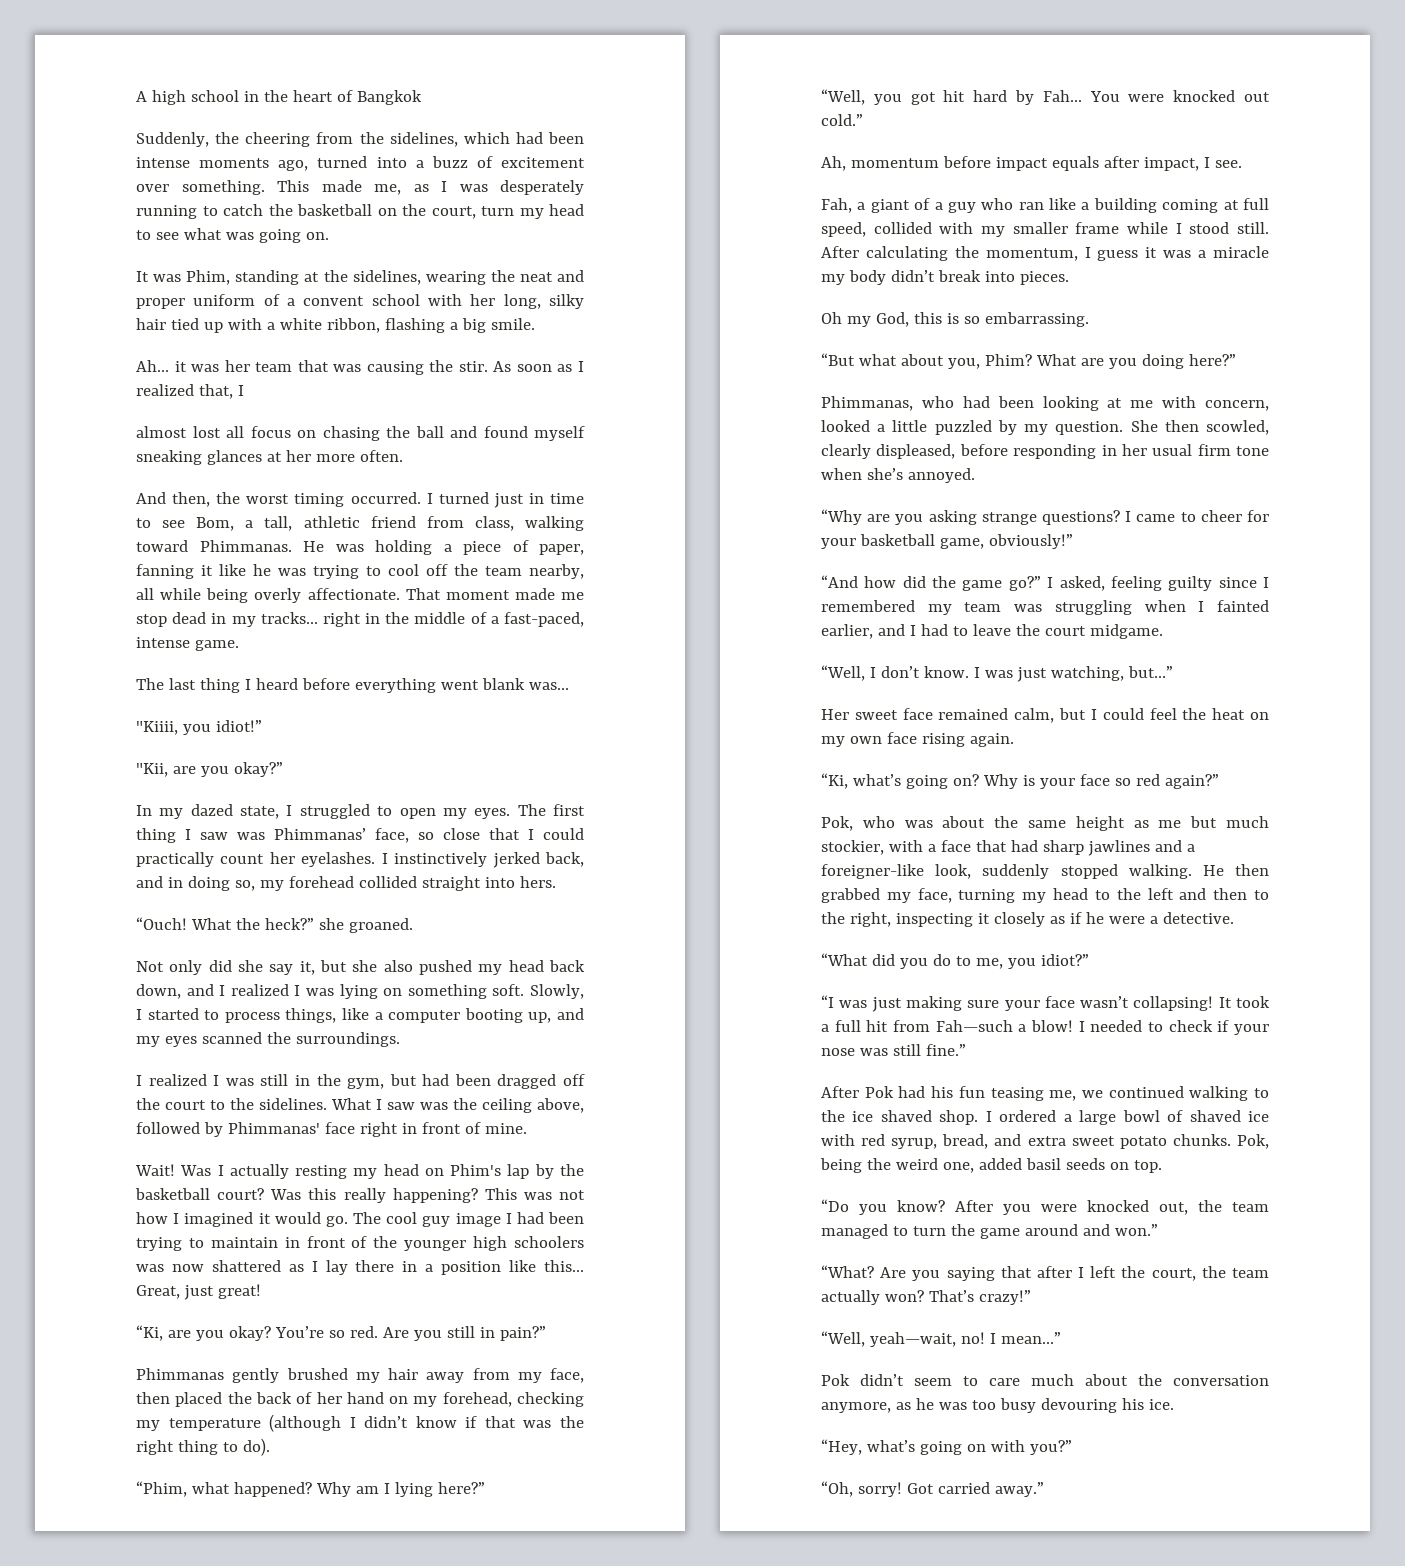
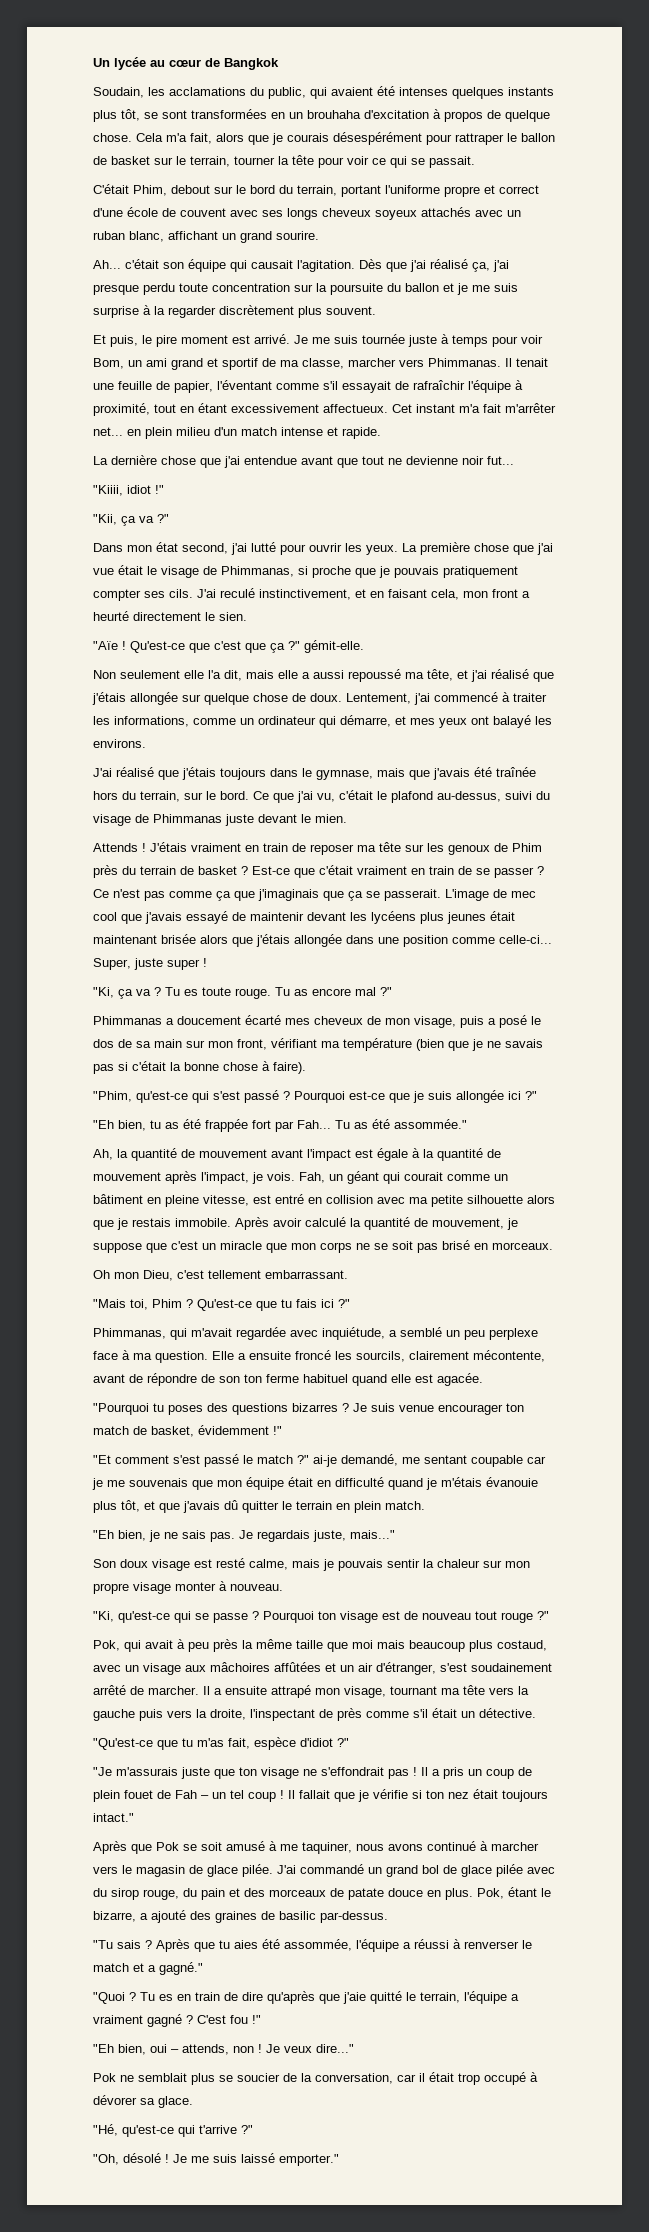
[136,90,422,105] [136,132,584,147] [136,156,585,171] [136,180,584,195] [136,204,584,219] [136,228,329,243] [136,270,585,285] [136,294,584,309] [136,318,535,333] [136,360,584,375] [136,384,244,399] [136,426,585,441] [136,450,403,465] [136,492,585,508] [136,516,584,531] [136,540,584,555] [136,564,584,579] [136,588,584,603] [136,612,584,627] [136,637,239,651] [136,678,569,693] A high school in the heart of Bangkok // Suddenly, the cheering from the sidelines, which had been intense moments ago, turned into a buzz of excitement over something. This made me, as I was desperately running to catch the basketball on the court, turn my head to see what was going on. // It was Phim, standing at the sidelines, wearing the neat and proper uniform of a convent school with her long, silky hair tied up with a white ribbon, flashing a big smile. // Ah... it was her team that was causing the stir. As soon as I realized that, I // almost lost all focus on chasing the ball and found myself sneaking glances at her more often. // And then, the worst timing occurred. I turned just in time to see Bom, a tall, athletic friend from class, walking toward Phimmanas. He was holding a piece of paper, fanning it like he was trying to cool off the team nearby, all while being overly affectionate. That moment made me stop dead in my tracks... right in the middle of a fast-paced, intense game. // The last thing I heard before everything went blank was... -> [93,57,279,70] [93,86,554,99] [93,109,550,122] [93,132,555,145] [93,155,475,168] [93,184,539,197] [93,207,521,220] [93,231,319,243] [93,259,509,272] [93,283,518,295] [93,305,376,318] [93,334,543,347] [93,358,548,370] [93,380,523,393] [93,403,556,416] [93,427,381,439] [93,455,514,468] Un lycée au cœur de Bangkok // Soudain, les acclamations du public, qui avaient été intenses quelques instants plus tôt, se sont transformées en un brouhaha d'excitation à propos de quelque chose. Cela m'a fait, alors que je courais désespérément pour rattraper le ballon de basket sur le terrain, tourner la tête pour voir ce qui se passait. // C'était Phim, debout sur le bord du terrain, portant l'uniforme propre et correct d'une école de couvent avec ses longs cheveux soyeux attachés avec un ruban blanc, affichant un grand sourire. // Ah... c'était son équipe qui causait l'agitation. Dès que j'ai réalisé ça, j'ai presque perdu toute concentration sur la poursuite du ballon et je me suis surprise à la regarder discrètement plus souvent. // Et puis, le pire moment est arrivé. Je me suis tournée juste à temps pour voir Bom, un ami grand et sportif de ma classe, marcher vers Phimmanas. Il tenait une feuille de papier, l'éventant comme s'il essayait de rafraîchir l'équipe à proximité, tout en étant excessivement affectueux. Cet instant m'a fait m'arrêter net... en plein milieu d'un match intense et rapide. // La dernière chose que j'ai entendue avant que tout ne devienne noir fut...
[182,720,262,735] you idiot!” -> [127,485,164,494] idiot !"
[172,762,283,777] [136,804,585,819] [136,828,584,843] [136,852,584,868] [136,876,556,891] [136,917,413,933] [136,960,585,975] [136,984,584,999] [136,1008,584,1023] [136,1032,400,1047] [136,1074,585,1089] [136,1098,584,1113] [136,1122,527,1137] [135,1164,584,1179] [135,1188,585,1203] [136,1212,584,1227] [136,1236,584,1251] [136,1260,585,1275] [136,1284,261,1300] [136,1325,546,1341] [136,1368,584,1383] [136,1392,584,1407] [136,1414,584,1432] [136,1438,270,1456] [136,1481,485,1497] [821,89,1270,105] [821,114,863,126] [821,156,1242,171] [821,198,1269,213] [821,222,1269,237] [821,246,1269,261] [821,270,1069,285] [821,312,1089,327] [821,353,1236,369] [821,396,1269,411] [821,420,1269,435] [821,444,1269,459] [821,468,975,483] [821,509,1269,525] [821,534,1073,549] [821,575,1269,591] [821,600,1269,615] [821,624,1163,639] [821,665,1173,682] [821,708,1269,723] [821,732,1014,747] [821,773,1219,789] [821,816,1269,831] [821,840,1195,856] [821,864,1269,879] [821,888,1269,903] [821,912,1234,927] [821,953,1089,969] [821,995,1270,1012] [821,1020,1269,1035] [821,1044,966,1056] [821,1086,1269,1101] [821,1110,1269,1125] [821,1134,1269,1149] [820,1158,1162,1173] [821,1199,1269,1215] [821,1224,1158,1239] [821,1265,1269,1281] [821,1290,1031,1305] [821,1331,1061,1347] [821,1374,1269,1386] [821,1398,1174,1413] [821,1439,1072,1455] [821,1481,1044,1497] are you okay?” // In my dazed state, I struggled to open my eyes. The first thing I saw was Phimmanas’ face, so close that I could practically count her eyelashes. I instinctively jerked back, and in doing so, my forehead collided straight into hers. // “Ouch! What the heck?” she groaned. // Not only did she say it, but she also pushed my head back down, and I realized I was lying on something soft. Slowly, I started to process things, like a computer booting up, and my eyes scanned the surroundings. // I realized I was still in the gym, but had been dragged off the court to the sidelines. What I saw was the ceiling above, followed by Phimmanas' face right in front of mine. // Wait! Was I actually resting my head on Phim's lap by the basketball court? Was this really happening? This was not how I imagined it would go. The cool guy image I had been trying to maintain in front of the younger high schoolers was now shattered as I lay there in a position like this... Great, just great! // “Ki, are you okay? You’re so red. Are you still in pain?” // Phimmanas gently brushed my hair away from my face, then placed the back of her hand on my forehead, checking my temperature (although I didn’t know if that was the right thing to do). // “Phim, what happened? Why am I lying here?” // “Well, you got hit hard by Fah... You were knocked out cold.” // Ah, momentum before impact equals after impact, I see. // Fah, a giant of a guy who ran like a building coming at full speed, collided with my smaller frame while I stood still. After calculating the momentum, I guess it was a miracle my body didn’t break into pieces. // Oh my God, this is so embarrassing. // “But what about you, Phim? What are you doing here?” // Phimmanas, who had been looking at me with concern, looked a little puzzled by my question. She then scowled, clearly displeased, before responding in her usual firm tone when she’s annoyed. // “Why are you asking strange questions? I came to cheer for your basketball game, obviously!” // “And how did the game go?” I asked, feeling guilty since I remembered my team was struggling when I fainted earlier, and I had to leave the court midgame. // “Well, I don’t know. I was just watching, but…” // Her sweet face remained calm, but I could feel the heat on my own face rising again. // “Ki, what’s going on? Why is your face so red again?” // Pok, who was about the same height as me but much stockier, with a face that had sharp jawlines and a foreigner-like look, suddenly stopped walking. He then grabbed my face, turning my head to the left and then to the right, inspecting it closely as if he were a detective. // “What did you do to me, you idiot?” // “I was just making sure your face wasn’t collapsing! It took a full hit from Fah—such a blow! I needed to check if your nose was still fine.” // After Pok had his fun teasing me, we continued walking to the ice shaved shop. I ordered a large bowl of shaved ice with red syrup, bread, and extra sweet potato chunks. Pok, being the weird one, added basil seeds on top. // “Do you know? After you were knocked out, the team managed to turn the game around and won.” // “What? Are you saying that after I left the court, the team actually won? That’s crazy!” // “Well, yeah—wait, no! I mean...” // Pok didn’t seem to care much about the conversation anymore, as he was too busy devouring his ice. // “Hey, what’s going on with you?” // “Oh, sorry! Got carried away.” -> [121,514,169,526] [93,542,553,555] [93,565,518,578] [93,588,530,601] [93,611,247,621] [93,640,364,653] [93,669,554,682] [92,692,547,705] [93,715,552,728] [93,739,146,748] [93,767,536,780] [93,790,550,803] [93,814,347,826] [93,842,542,855] [93,865,544,878] [93,889,536,901] [93,911,515,924] [93,934,552,947] [93,958,207,970] [93,987,392,999] [93,1015,541,1028] [93,1038,543,1051] [93,1061,306,1074] [93,1090,537,1103] [93,1119,467,1132] [93,1148,501,1161] [93,1171,508,1184] [93,1194,555,1207] [93,1217,518,1230] [93,1240,553,1253] [93,1270,348,1281] [93,1299,350,1311] [93,1327,538,1340] [93,1350,545,1363] [93,1373,483,1386] [93,1403,524,1415] [93,1425,282,1437] [93,1454,546,1467] [92,1477,538,1490] [93,1500,425,1513] [93,1530,395,1542] [93,1558,530,1571] [93,1581,283,1594] [93,1611,549,1623] [93,1639,547,1652] [93,1662,552,1675] [93,1685,529,1698] [93,1708,536,1721] [93,1737,349,1750] [93,1767,532,1779] [93,1789,548,1802] [93,1813,134,1822] [93,1841,539,1854] [93,1864,555,1877] [93,1887,551,1900] [93,1910,388,1923] [93,1939,532,1952] [93,1962,203,1975] [93,1991,519,2004] [93,2014,261,2027] [93,2044,354,2055] [93,2072,538,2085] [93,2095,193,2108] [93,2124,253,2137] [93,2153,339,2166] ça va ?" // Dans mon état second, j'ai lutté pour ouvrir les yeux. La première chose que j'ai vue était le visage de Phimmanas, si proche que je pouvais pratiquement compter ses cils. J'ai reculé instinctivement, et en faisant cela, mon front a heurté directement le sien. // "Aïe ! Qu'est-ce que c'est que ça ?" gémit-elle. // Non seulement elle l'a dit, mais elle a aussi repoussé ma tête, et j'ai réalisé que j'étais allongée sur quelque chose de doux. Lentement, j'ai commencé à traiter les informations, comme un ordinateur qui démarre, et mes yeux ont balayé les environs. // J'ai réalisé que j'étais toujours dans le gymnase, mais que j'avais été traînée hors du terrain, sur le bord. Ce que j'ai vu, c'était le plafond au-dessus, suivi du visage de Phimmanas juste devant le mien. // Attends ! J'étais vraiment en train de reposer ma tête sur les genoux de Phim près du terrain de basket ? Est-ce que c'était vraiment en train de se passer ? Ce n'est pas comme ça que j'imaginais que ça se passerait. L'image de mec cool que j'avais essayé de maintenir devant les lycéens plus jeunes était maintenant brisée alors que j'étais allongée dans une position comme celle-ci... Super, juste super ! // "Ki, ça va ? Tu es toute rouge. Tu as encore mal ?" // Phimmanas a doucement écarté mes cheveux de mon visage, puis a posé le dos de sa main sur mon front, vérifiant ma température (bien que je ne savais pas si c'était la bonne chose à faire). // "Phim, qu'est-ce qui s'est passé ? Pourquoi est-ce que je suis allongée ici ?" // "Eh bien, tu as été frappée fort par Fah... Tu as été assommée." // Ah, la quantité de mouvement avant l'impact est égale à la quantité de mouvement après l'impact, je vois. Fah, un géant qui courait comme un bâtiment en pleine vitesse, est entré en collision avec ma petite silhouette alors que je restais immobile. Après avoir calculé la quantité de mouvement, je suppose que c'est un miracle que mon corps ne se soit pas brisé en morceaux. // Oh mon Dieu, c'est tellement embarrassant. // "Mais toi, Phim ? Qu'est-ce que tu fais ici ?" // Phimmanas, qui m'avait regardée avec inquiétude, a semblé un peu perplexe face à ma question. Elle a ensuite froncé les sourcils, clairement mécontente, avant de répondre de son ton ferme habituel quand elle est agacée. // "Pourquoi tu poses des questions bizarres ? Je suis venue encourager ton match de basket, évidemment !" // "Et comment s'est passé le match ?" ai-je demandé, me sentant coupable car je me souvenais que mon équipe était en difficulté quand je m'étais évanouie plus tôt, et que j'avais dû quitter le terrain en plein match. // "Eh bien, je ne sais pas. Je regardais juste, mais..." // Son doux visage est resté calme, mais je pouvais sentir la chaleur sur mon propre visage monter à nouveau. // "Ki, qu'est-ce qui se passe ? Pourquoi ton visage est de nouveau tout rouge ?" // Pok, qui avait à peu près la même taille que moi mais beaucoup plus costaud, avec un visage aux mâchoires affûtées et un air d'étranger, s'est soudainement arrêté de marcher. Il a ensuite attrapé mon visage, tournant ma tête vers la gauche puis vers la droite, l'inspectant de près comme s'il était un détective. // "Qu'est-ce que tu m'as fait, espèce d'idiot ?" // "Je m'assurais juste que ton visage ne s'effondrait pas ! Il a pris un coup de plein fouet de Fah – un tel coup ! Il fallait que je vérifie si ton nez était toujours intact." // Après que Pok se soit amusé à me taquiner, nous avons continué à marcher vers le magasin de glace pilée. J'ai commandé un grand bol de glace pilée avec du sirop rouge, du pain et des morceaux de patate douce en plus. Pok, étant le bizarre, a ajouté des graines de basilic par-dessus. // "Tu sais ? Après que tu aies été assommée, l'équipe a réussi à renverser le match et a gagné." // "Quoi ? Tu es en train de dire qu'après que j'aie quitté le terrain, l'équipe a vraiment gagné ? C'est fou !" // "Eh bien, oui – attends, non ! Je veux dire..." // Pok ne semblait plus se soucier de la conversation, car il était trop occupé à dévorer sa glace. // "Hé, qu'est-ce qui t'arrive ?" // "Oh, désolé ! Je me suis laissé emporter."

